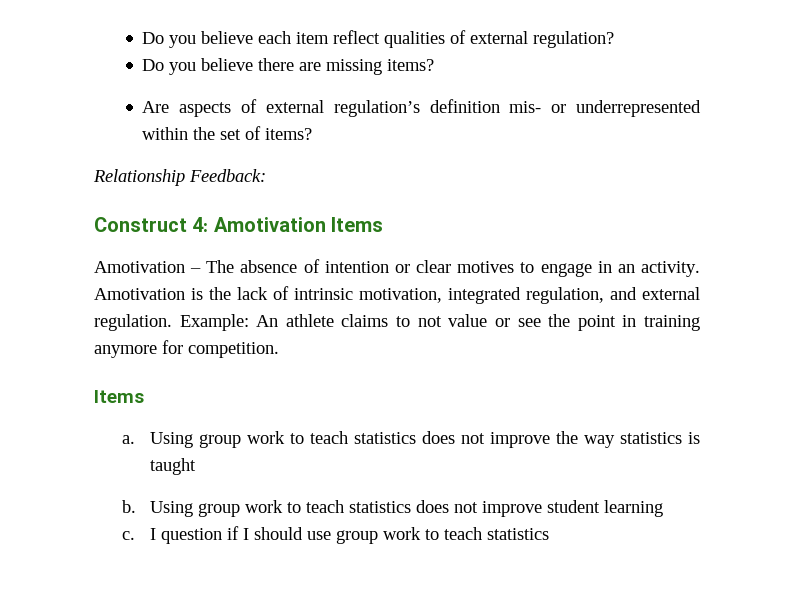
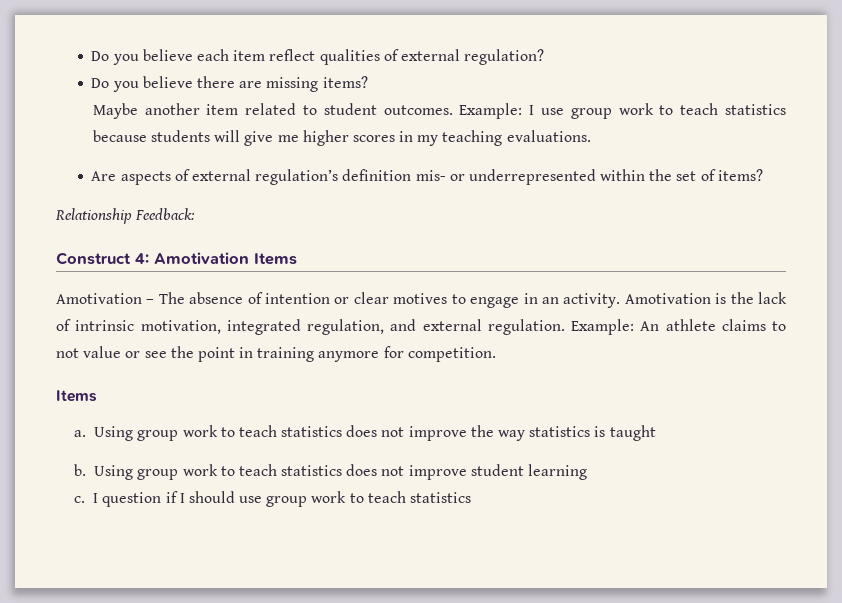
(435, 65) none -> [92,103,787,119] [92,130,591,146] // Maybe another item related to student outcomes. Example: I use group work to teach statistics because students will give me higher scores in my teaching evaluations.

